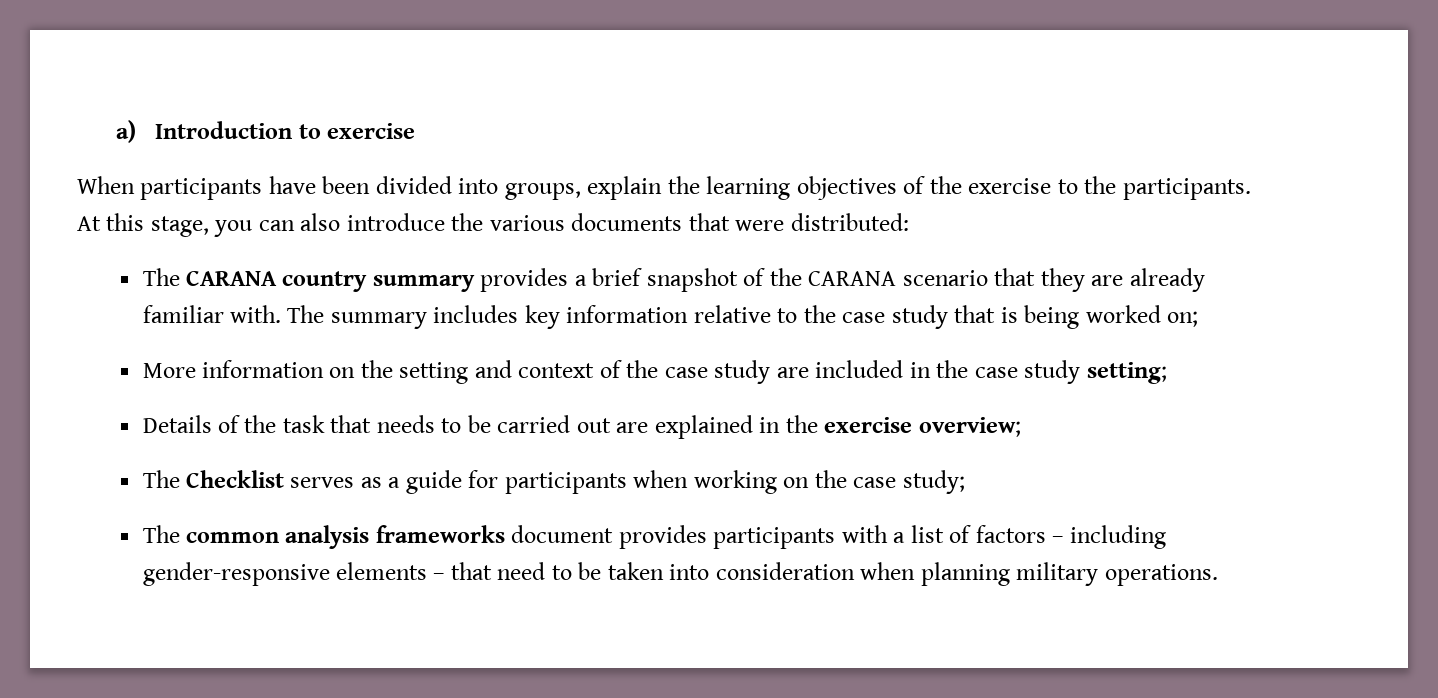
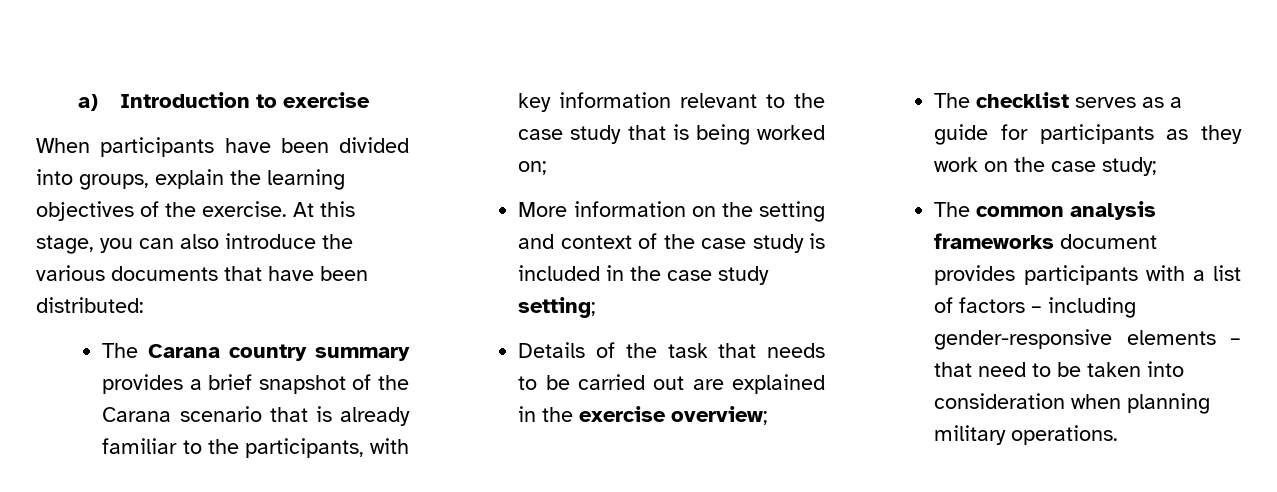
[968,176,1251,200] exercise to the participants. -> [202,201,287,217] exercise.
[735,220,785,231] were -> [268,266,368,281] have been
[185,271,277,286] CARANA -> [147,344,220,358] Carana
[808,271,897,286] CARANA -> [102,407,172,422] Carana
[1040,268,1205,292] [142,305,519,329] they are already familiar with. The summary includes -> [315,406,410,426] [102,438,409,458] is already familiar to the participants, with
[693,305,771,323] relative -> [680,93,758,108] relevant
[776,367,809,378] are -> [809,233,825,249] is
[185,470,284,488] Checklist -> [976,92,1070,108] checklist
[633,470,777,494] when working -> [1166,125,1242,144] [934,157,979,172] as they work

